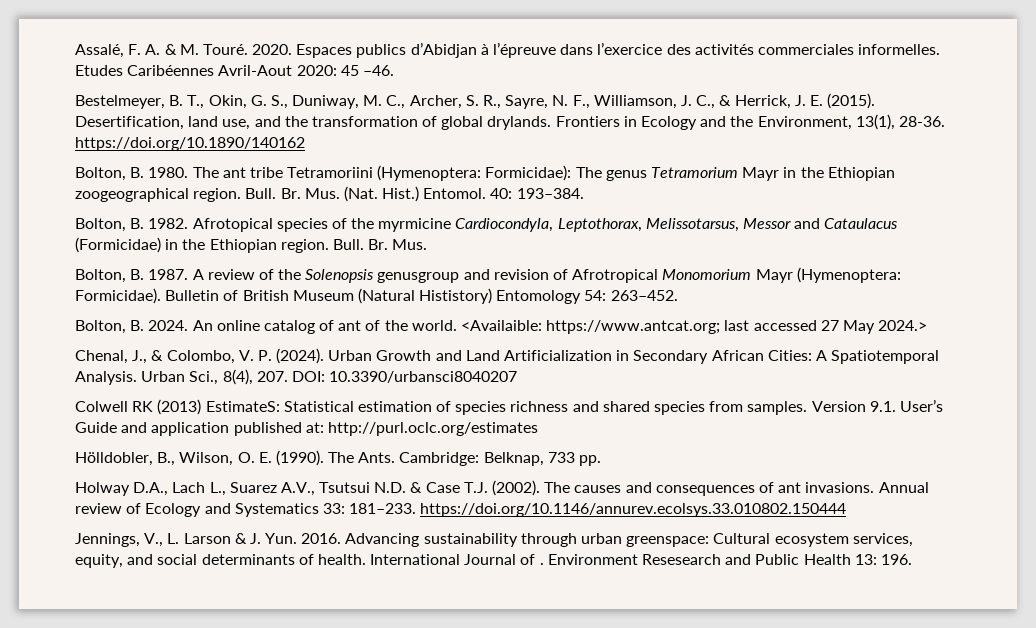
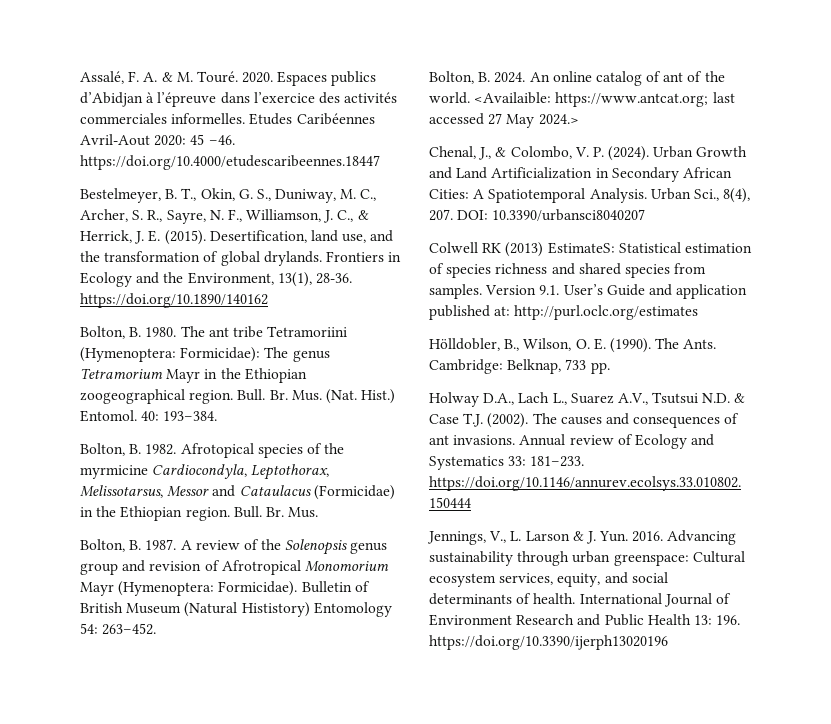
(394, 70) none -> [80,155,380,170] https://doi.org/10.4000/etudescaribeennes.18447
[377,272,460,283] genusgroup -> [350,542,388,554] [80,563,118,575] genus group
[539,554,722,565] . Environment Resesearch -> [429,614,575,626] Environment Research
(912, 559) none -> [429,635,668,650] https://doi.org/10.3390/ijerph13020196

